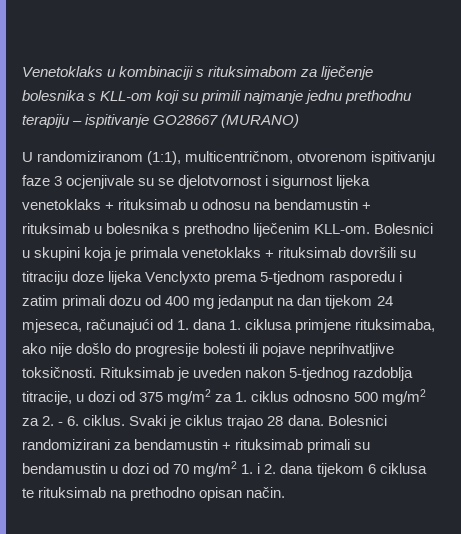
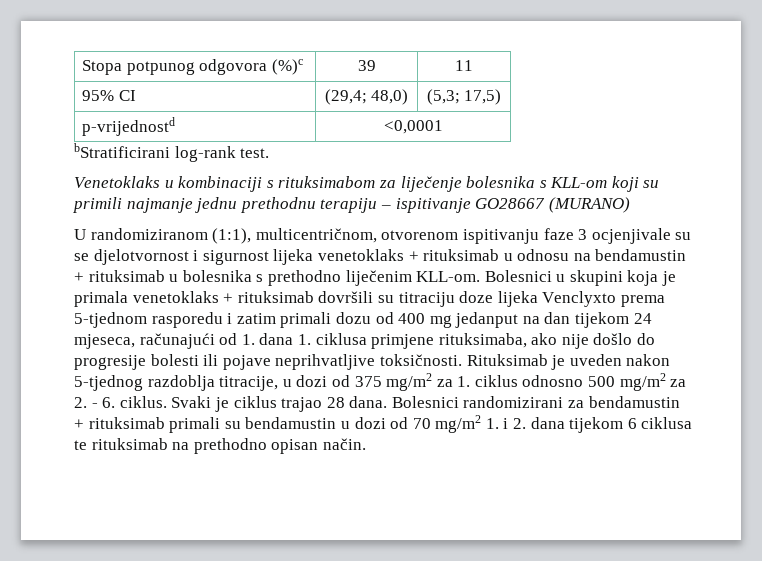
(22, 71) none -> [81,59,303,75] [357,60,376,71] [455,60,473,71] [81,90,136,101] [324,89,409,105] [426,89,502,105] [81,117,175,136] [383,120,443,134] [74,143,270,162] Stopa potpunog odgovora (%)c | 39 | 11 // 95% CI | (29,4; 48,0) | (5,3; 17,5) // p-vrijednostd | <0,0001 // bStratificirani log-rank test. //

